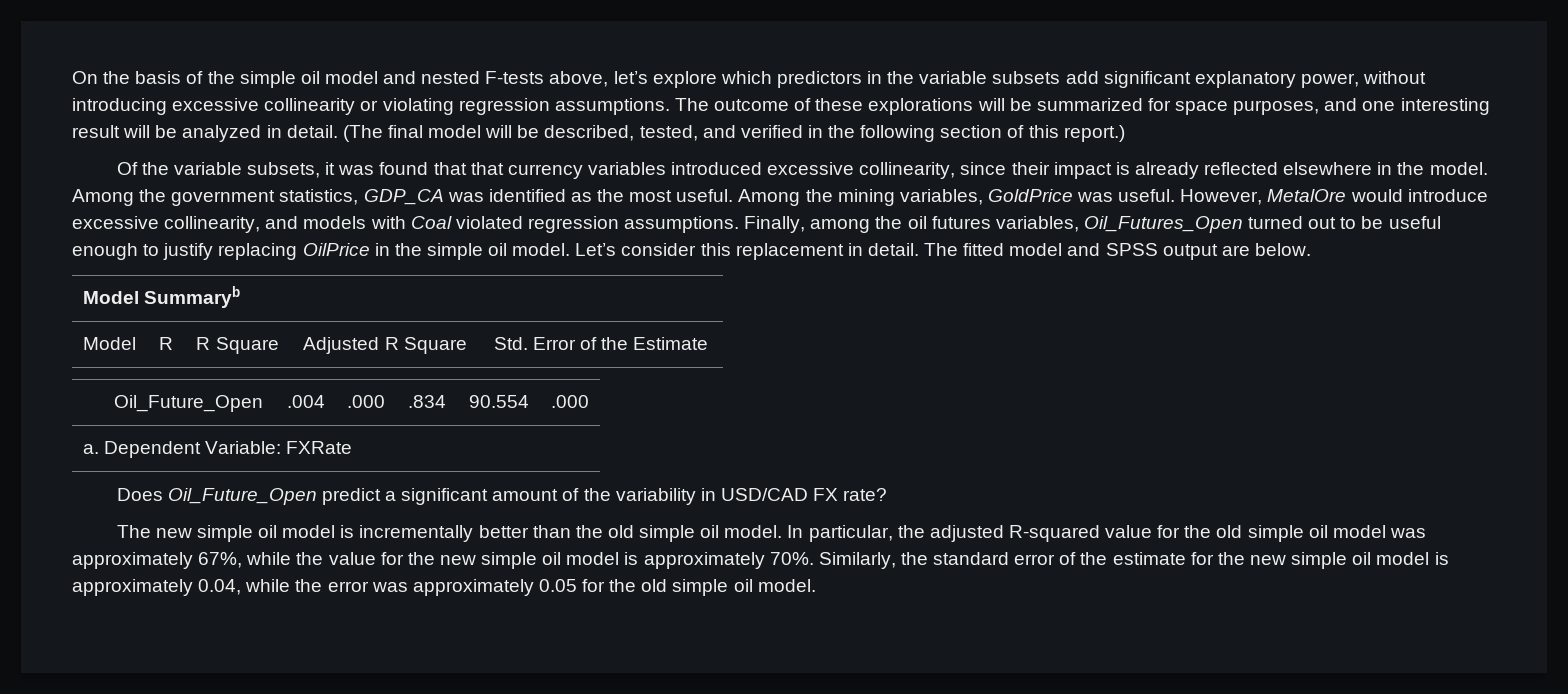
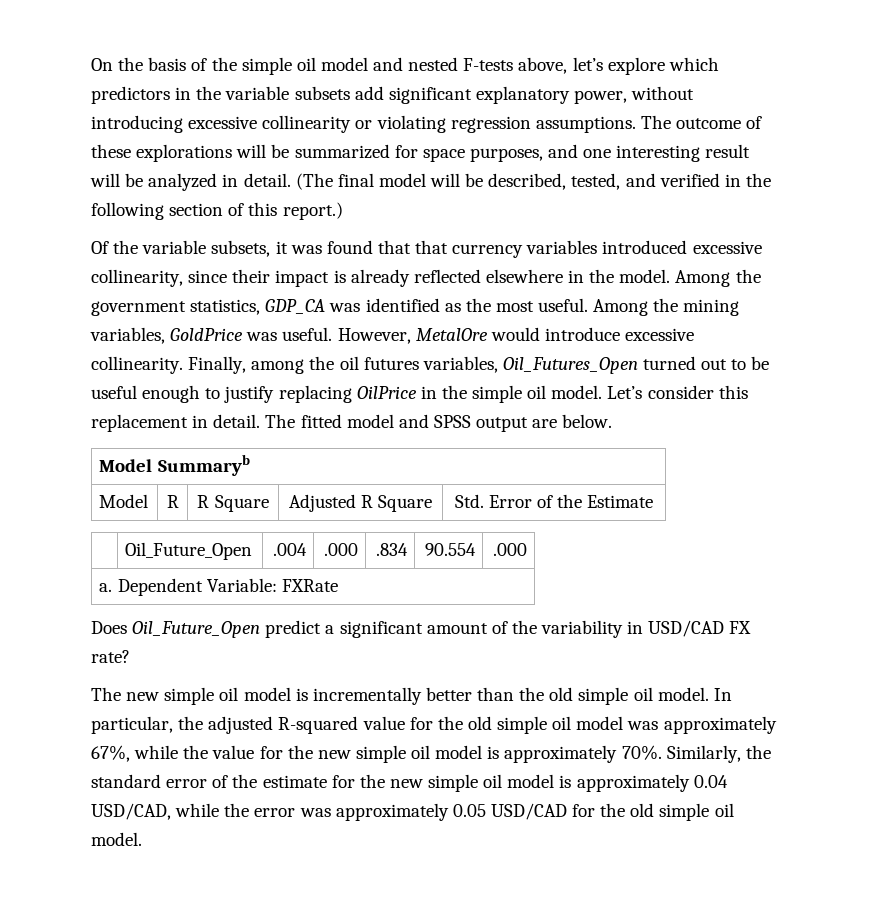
[164,216,740,233] collinearity, and models with Coal violated regression assumptions. -> [91,356,183,374] collinearity.
[198,579,242,595] 0.04, -> [693,775,728,788] [91,803,171,820] 0.04 USD/CAD,
(577, 585) none -> [490,803,567,820] USD/CAD

